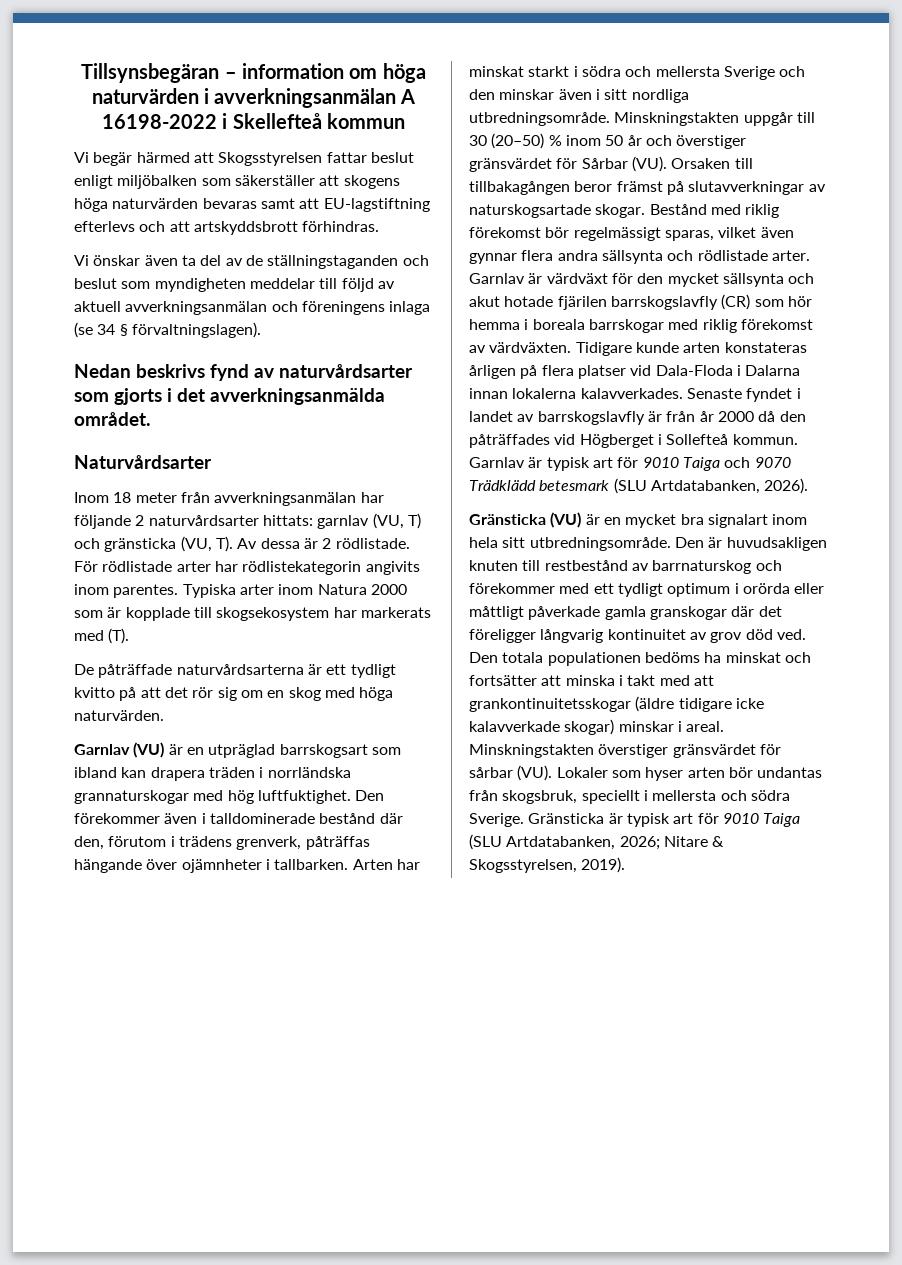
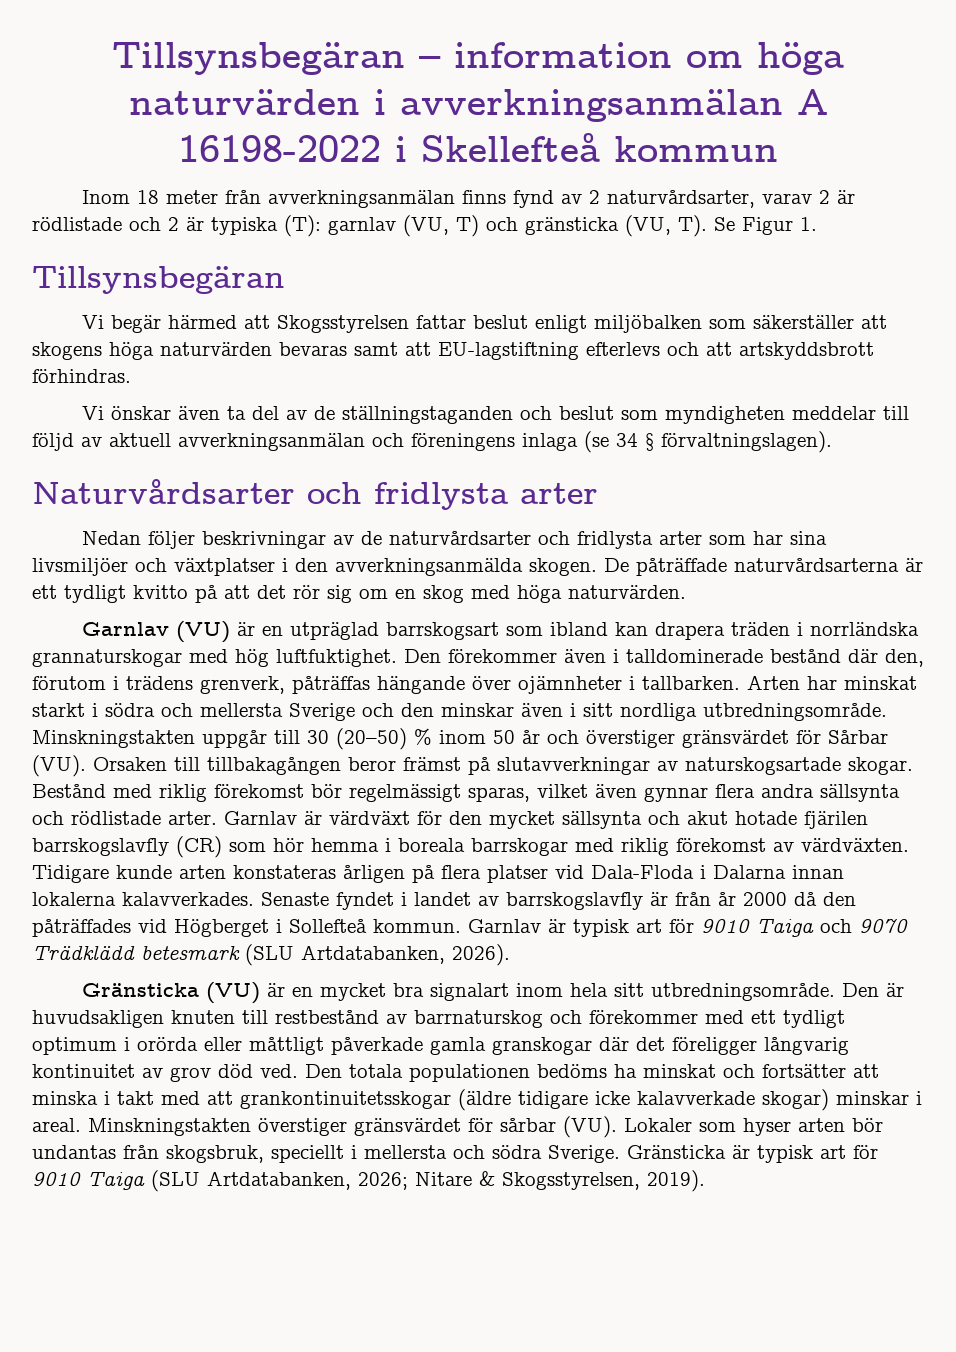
(405, 121) none -> [82,190,856,208] [32,215,817,237] [32,266,285,294] // Inom 18 meter från avverkningsanmälan finns fynd av 2 naturvårdsarter, varav 2 är rödlistade och 2 är typiska (T): garnlav (VU, T) och gränsticka (VU, T). Se Figur 1. // Tillsynsbegäran
[74,364,413,381] [74,388,385,405] [74,412,151,426] [74,455,212,469] [74,492,384,506] [74,513,421,529] [74,536,410,552] [74,561,420,575] [74,584,407,598] [74,607,431,621] [74,628,130,644] Nedan beskrivs fynd av naturvårdsarter som gjorts i det avverkningsanmälda området. // Naturvårdsarter // Inom 18 meter från avverkningsanmälan har följande 2 naturvårdsarter hittats: garnlav (VU, T) och gränsticka (VU, T). Av dessa är 2 rödlistade. För rödlistade arter har rödlistekategorin angivits inom parentes. Typiska arter inom Natura 2000 som är kopplade till skogsekosystem har markerats med (T). // -> [32,479,598,510] [82,531,828,549] [32,558,597,576] Naturvårdsarter och fridlysta arter // Nedan följer beskrivningar av de naturvårdsarter och fridlysta arter som har sina livsmiljöer och växtplatser i den avverkningsanmälda skogen.

